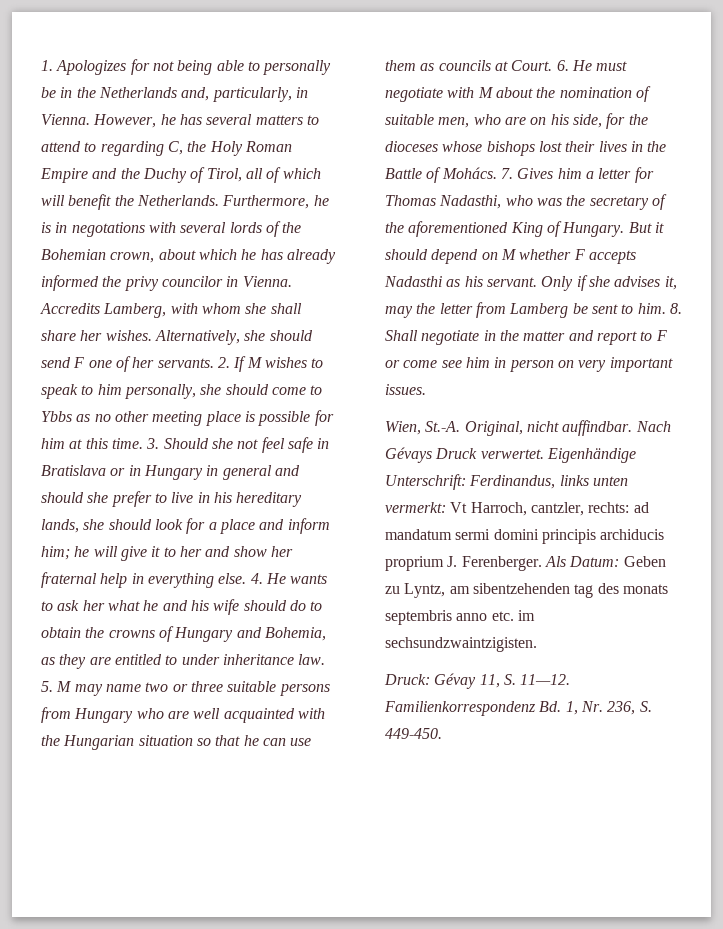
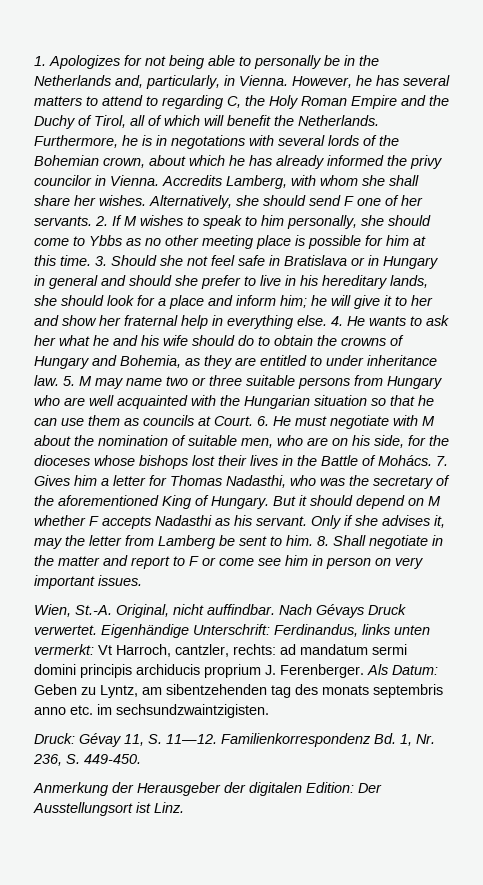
(442, 733) none -> [33,782,382,796] [33,802,184,816] // Anmerkung der Herausgeber der digitalen Edition: Der Ausstellungsort ist Linz.

